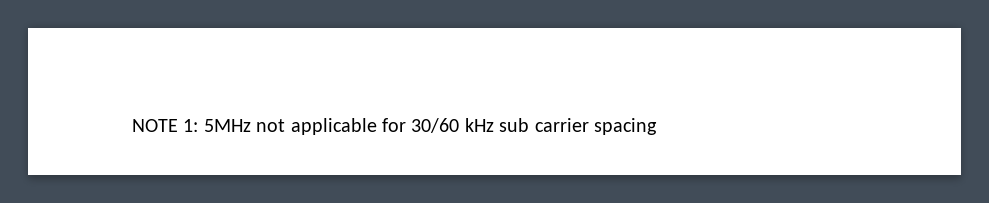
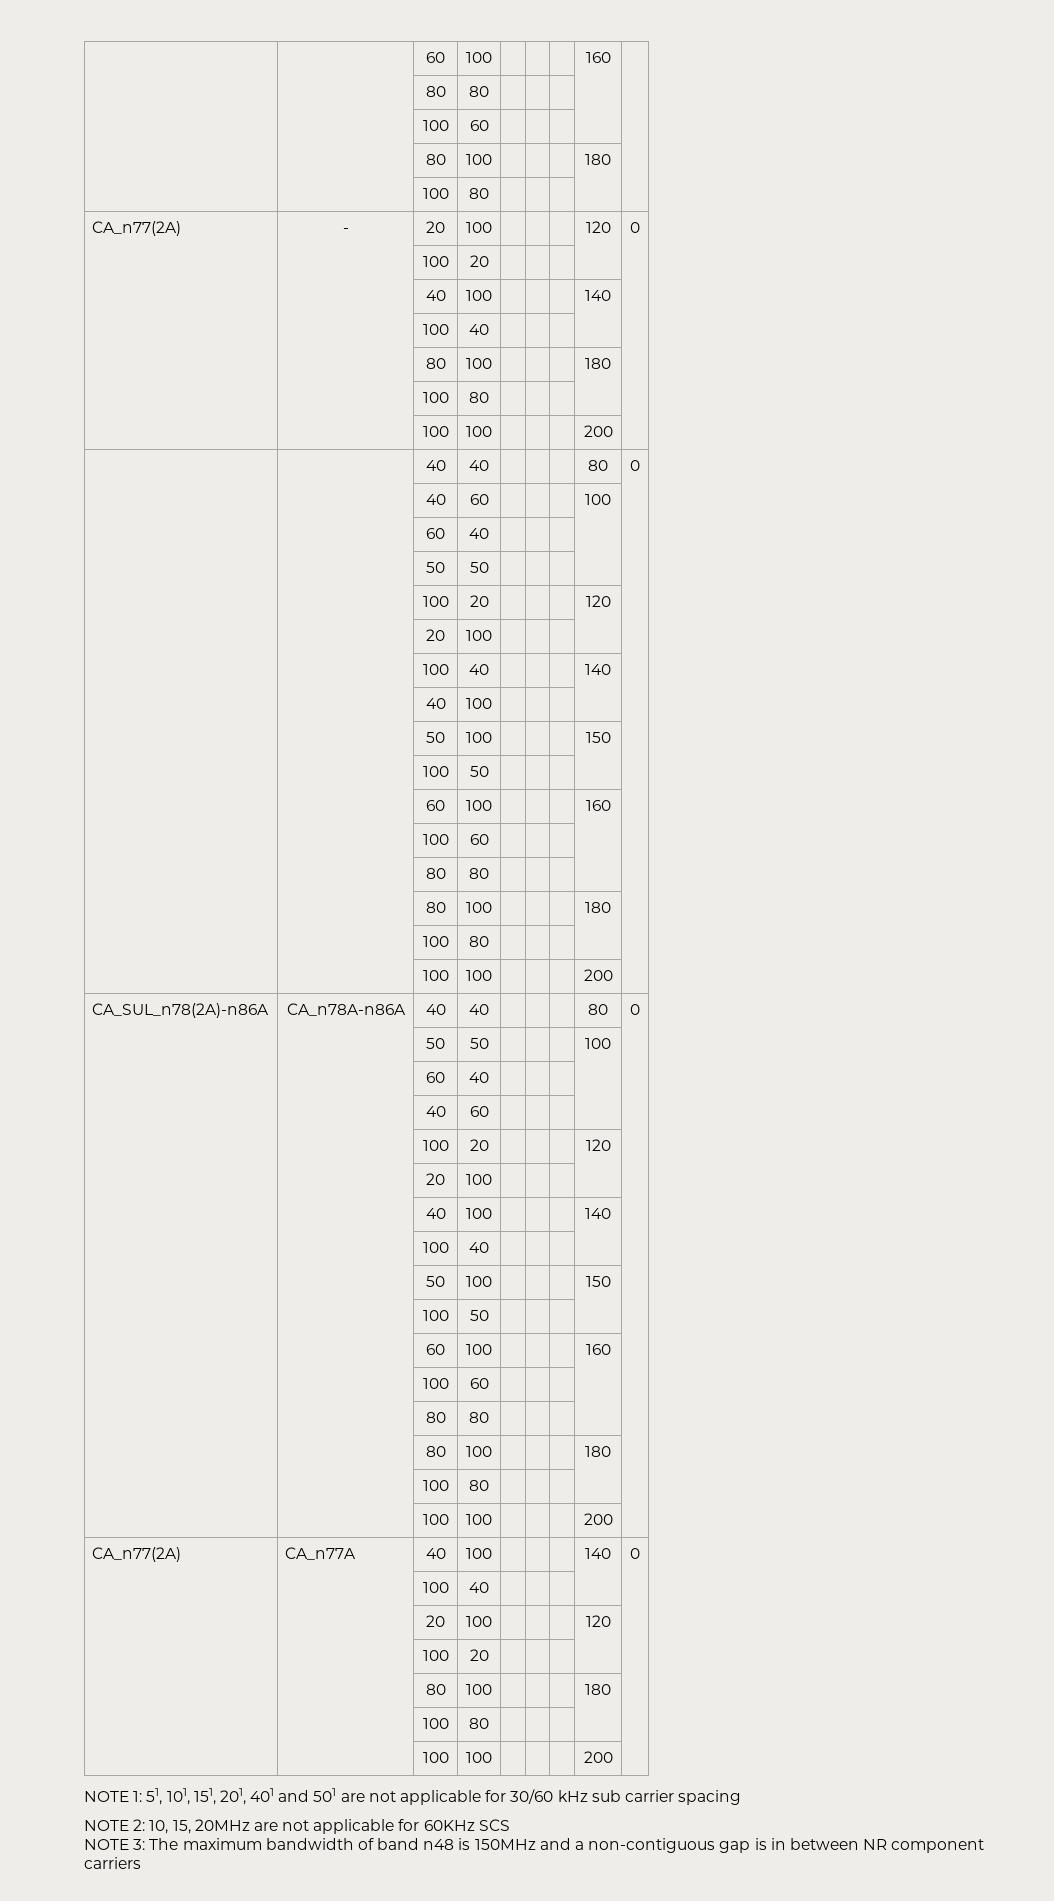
[132,119,251,132] NOTE 1: 5MHz -> [426,52,445,63] [466,52,492,63] [585,52,611,63] [425,86,446,97] [469,86,489,97] [422,120,449,131] [469,120,489,131] [425,154,446,165] [466,154,492,165] [585,154,611,165] [422,188,449,199] [469,188,489,199] [92,221,182,236] [342,228,349,233] [426,221,445,233] [466,222,492,233] [585,221,611,233] [630,222,640,233] [422,256,449,267] [469,255,489,267] [425,290,446,301] [466,290,492,301] [585,290,611,301] [422,324,449,335] [469,324,489,335] [425,358,446,369] [466,358,492,369] [585,358,611,369] [422,392,449,403] [469,392,489,403] [422,426,449,437] [466,426,492,437] [583,425,613,437] [425,460,446,471] [469,460,489,471] [588,460,608,471] [630,460,640,471] [425,494,446,505] [469,494,489,505] [585,494,611,505] [426,528,445,539] [469,528,489,539] [426,562,445,573] [469,562,489,573] [422,596,449,607] [469,595,489,607] [585,595,611,607] [426,629,445,641] [466,630,492,641] [422,664,449,675] [469,664,489,675] [585,664,611,675] [425,698,446,709] [466,698,492,709] [426,732,445,743] [466,732,492,743] [585,732,611,743] [422,766,449,777] [469,766,489,777] [426,800,445,811] [466,800,492,811] [585,800,611,811] [422,834,449,845] [469,834,489,845] [425,868,446,879] [469,868,489,879] [425,902,446,913] [466,902,492,913] [585,902,611,913] [422,936,449,947] [469,936,489,947] [422,970,449,981] [466,970,492,981] [583,969,613,981] [92,1003,270,1018] [286,1003,406,1016] [425,1004,446,1015] [469,1004,489,1015] [588,1004,608,1015] [630,1004,640,1015] [426,1038,445,1049] [469,1038,489,1049] [585,1038,611,1049] [426,1072,445,1083] [469,1072,489,1083] [425,1106,446,1117] [469,1106,489,1117] [422,1140,449,1151] [469,1139,489,1151] [585,1139,611,1151] [426,1173,445,1185] [466,1174,492,1185] [425,1208,446,1219] [466,1208,492,1219] [585,1208,611,1219] [422,1242,449,1253] [469,1242,489,1253] [426,1276,445,1287] [466,1276,492,1287] [585,1276,611,1287] [422,1310,449,1321] [469,1310,489,1321] [426,1344,445,1355] [466,1344,492,1355] [585,1344,611,1355] [422,1378,449,1389] [469,1378,489,1389] [425,1412,446,1423] [469,1412,489,1423] [425,1446,446,1457] [466,1446,492,1457] [585,1446,611,1457] [422,1480,449,1491] [469,1480,489,1491] [422,1514,449,1525] [466,1514,492,1525] [583,1513,613,1525] [92,1547,182,1562] [285,1547,357,1560] [425,1548,446,1559] [466,1548,492,1559] [585,1548,611,1559] [630,1548,640,1559] [422,1582,449,1593] [469,1582,489,1593] [426,1615,445,1627] [466,1616,492,1627] [585,1615,611,1627] [422,1650,449,1661] [469,1649,489,1661] [425,1684,446,1695] [466,1684,492,1695] [585,1684,611,1695] [422,1718,449,1729] [469,1718,489,1729] [422,1752,449,1763] [466,1752,492,1763] [583,1751,613,1763] [84,1788,365,1805] | | 60 | 100 | | | | 160 | // | | 80 | 80 | | | | | // | | 100 | 60 | | | | | // | | 80 | 100 | | | | 180 | // | | 100 | 80 | | | | | // CA_n77(2A) | - | 20 | 100 | | | | 120 | 0 // | | 100 | 20 | | | | | // | | 40 | 100 | | | | 140 | // | | 100 | 40 | | | | | // | | 80 | 100 | | | | 180 | // | | 100 | 80 | | | | | // | | 100 | 100 | | | | 200 | // | | 40 | 40 | | | | 80 | 0 // | | 40 | 60 | | | | 100 | // | | 60 | 40 | | | | | // | | 50 | 50 | | | | | // | | 100 | 20 | | | | 120 | // | | 20 | 100 | | | | | // | | 100 | 40 | | | | 140 | // | | 40 | 100 | | | | | // | | 50 | 100 | | | | 150 | // | | 100 | 50 | | | | | // | | 60 | 100 | | | | 160 | // | | 100 | 60 | | | | | // | | 80 | 80 | | | | | // | | 80 | 100 | | | | 180 | // | | 100 | 80 | | | | | // | | 100 | 100 | | | | 200 | // CA_SUL_n78(2A)-n86A | CA_n78A-n86A | 40 | 40 | | | | 80 | 0 // | | 50 | 50 | | | | 100 | // | | 60 | 40 | | | | | // | | 40 | 60 | | | | | // | | 100 | 20 | | | | 120 | // | | 20 | 100 | | | | | // | | 40 | 100 | | | | 140 | // | | 100 | 40 | | | | | // | | 50 | 100 | | | | 150 | // | | 100 | 50 | | | | | // | | 60 | 100 | | | | 160 | // | | 100 | 60 | | | | | // | | 80 | 80 | | | | | // | | 80 | 100 | | | | 180 | // | | 100 | 80 | | | | | // | | 100 | 100 | | | | 200 | // CA_n77(2A) | CA_n77A | 40 | 100 | | | | 140 | 0 // | | 100 | 40 | | | | | // | | 20 | 100 | | | | 120 | // | | 100 | 20 | | | | | // | | 80 | 100 | | | | 180 | // | | 100 | 80 | | | | | // | | 100 | 100 | | | | 200 | // NOTE 1: 51, 101, 151, 201, 401 and 501 are
(657, 126) none -> [84,1819,510,1834] [84,1838,985,1853] [84,1857,141,1869] // NOTE 2: 10, 15, 20MHz are not applicable for 60KHz SCS // NOTE 3: The maximum bandwidth of band n48 is 150MHz and a non-contiguous gap is in between NR component carriers

